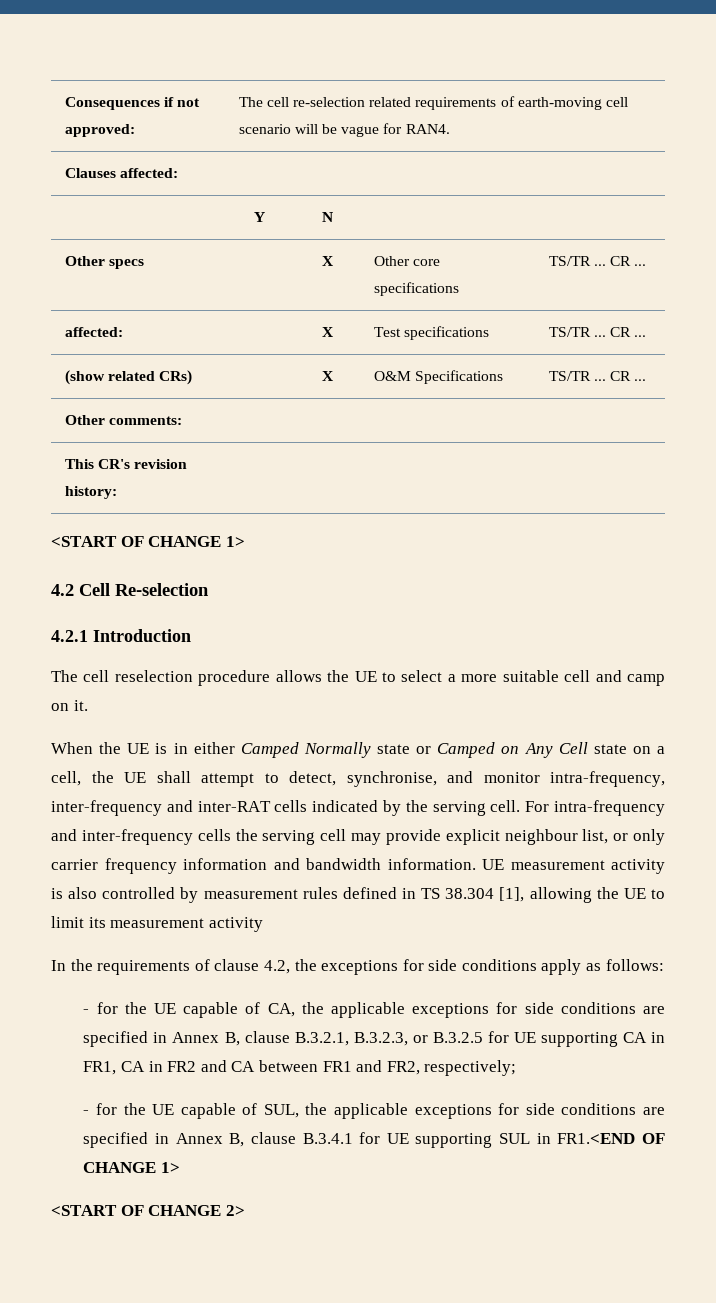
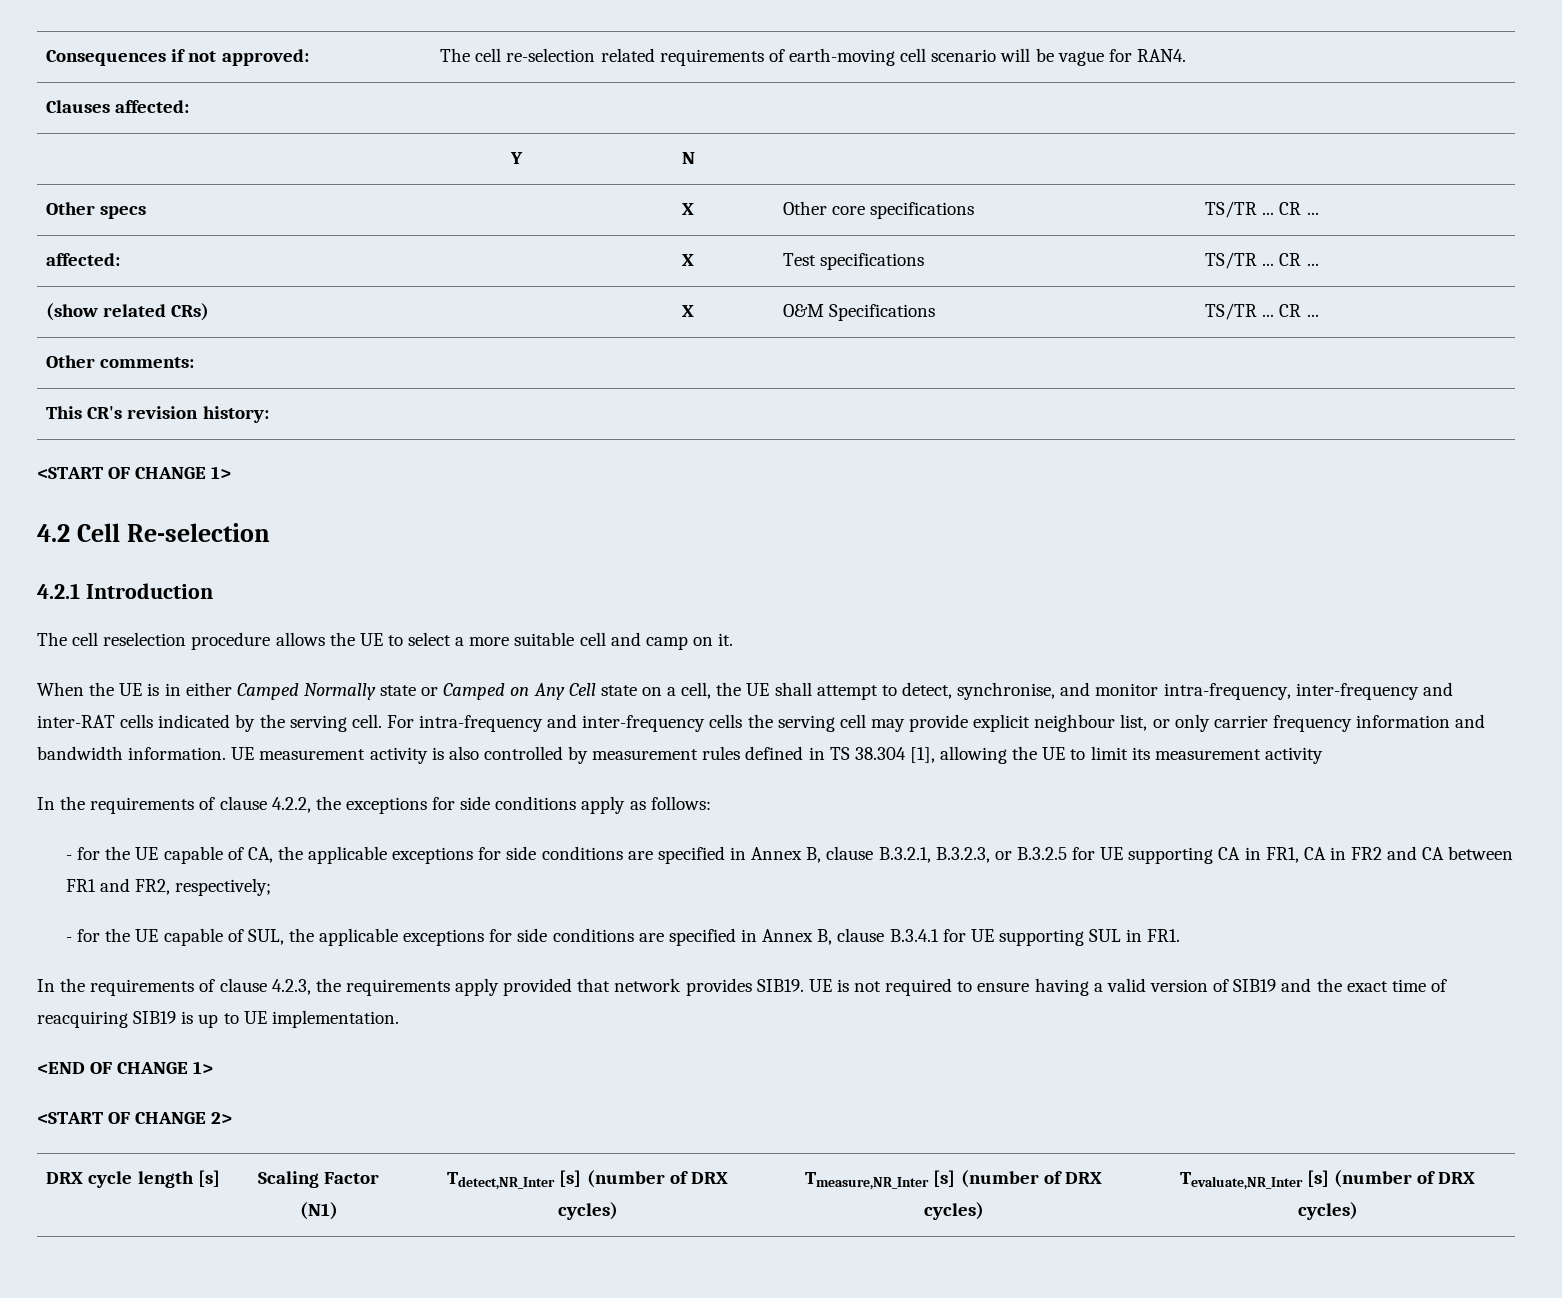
[263,960,290,974] 4.2, -> [271,797,311,813] 4.2.2,
[557,1133,636,1144] FR1.<END -> [1147,929,1181,942] [37,978,1447,996] [37,1010,399,1028] [37,1062,85,1074] FR1. // In the requirements of clause 4.2.3, the requirements apply provided that network provides SIB19. UE is not required to ensure having a valid version of SIB19 and the exact time of reacquiring SIB19 is up to UE implementation. // <END
(245, 1210) none -> [46,1170,220,1188] [257,1171,380,1188] [299,1202,338,1220] [447,1170,728,1190] [557,1202,618,1220] [805,1170,1102,1190] [923,1202,984,1220] [1179,1170,1476,1190] [1297,1202,1358,1220] // DRX cycle length [s] | Scaling Factor (N1) | Tdetect,NR_Inter [s] (number of DRX cycles) | Tmeasure,NR_Inter [s] (number of DRX cycles) | Tevaluate,NR_Inter [s] (number of DRX cycles)

